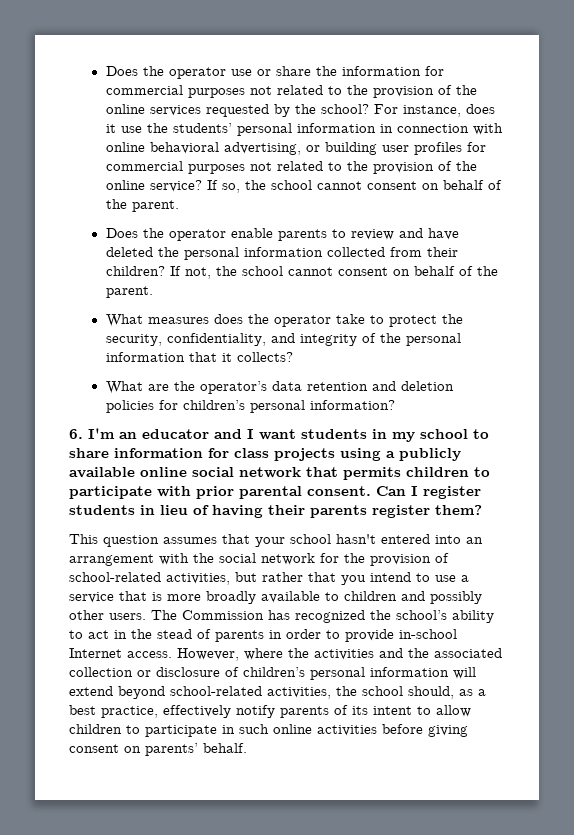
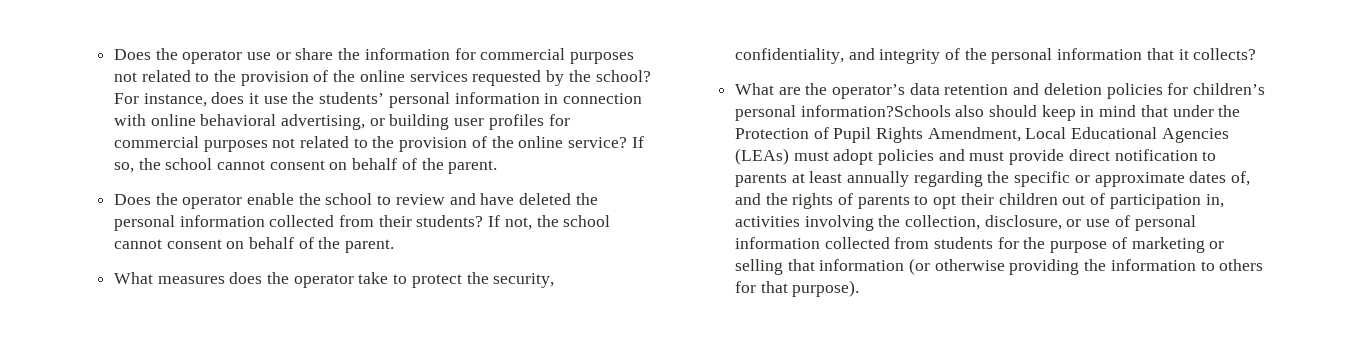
[277,229,327,241] parents -> [298,193,373,205] the school
[105,266,165,276] children? -> [416,215,484,227] students?
[309,400,395,410] [69,428,489,442] [69,448,461,461] [69,467,490,480] [69,486,481,499] [69,505,482,518] [69,534,483,547] [69,553,449,566] [69,572,469,585] [69,591,482,604] [69,610,494,623] [69,629,457,642] [69,648,502,661] [69,667,476,680] [69,686,486,699] [69,705,471,718] [69,724,468,737] [69,743,247,756] information? // 6. I'm an educator and I want students in my school to share information for class projects using a publicly available online social network that permits children to participate with prior parental consent. Can I register students in lieu of having their parents register them? // This question assumes that your school hasn't entered into an arrangement with the social network for the provision of school-related activities, but rather that you intend to use a service that is more broadly available to children and possibly other users. The Commission has recognized the school’s ability to act in the stead of parents in order to provide in-school Internet access. However, where the activities and the associated collection or disclosure of children’s personal information will extend beyond school-related activities, the school should, as a best practice, effectively notify parents of its intent to allow children to participate in such online activities before giving consent on parents’ behalf. -> [800,105,1241,121] [734,127,1229,143] [734,148,1217,165] [734,171,1251,187] [734,193,1224,209] [734,215,1196,231] [734,237,1225,253] [734,258,1264,275] [734,280,860,297] information?Schools also should keep in mind that under the Protection of Pupil Rights Amendment, Local Educational Agencies (LEAs) must adopt policies and must provide direct notification to parents at least annually regarding the specific or approximate dates of, and the rights of parents to opt their children out of participation in, activities involving the collection, disclosure, or use of personal information collected from students for the purpose of marketing or selling that information (or otherwise providing the information to others for that purpose).

